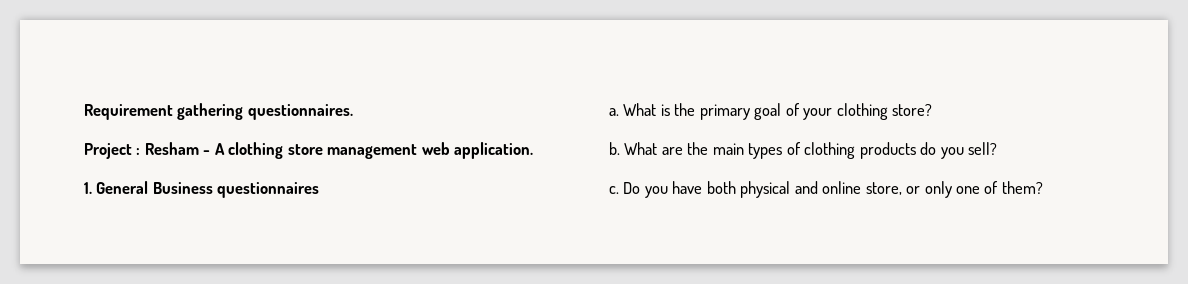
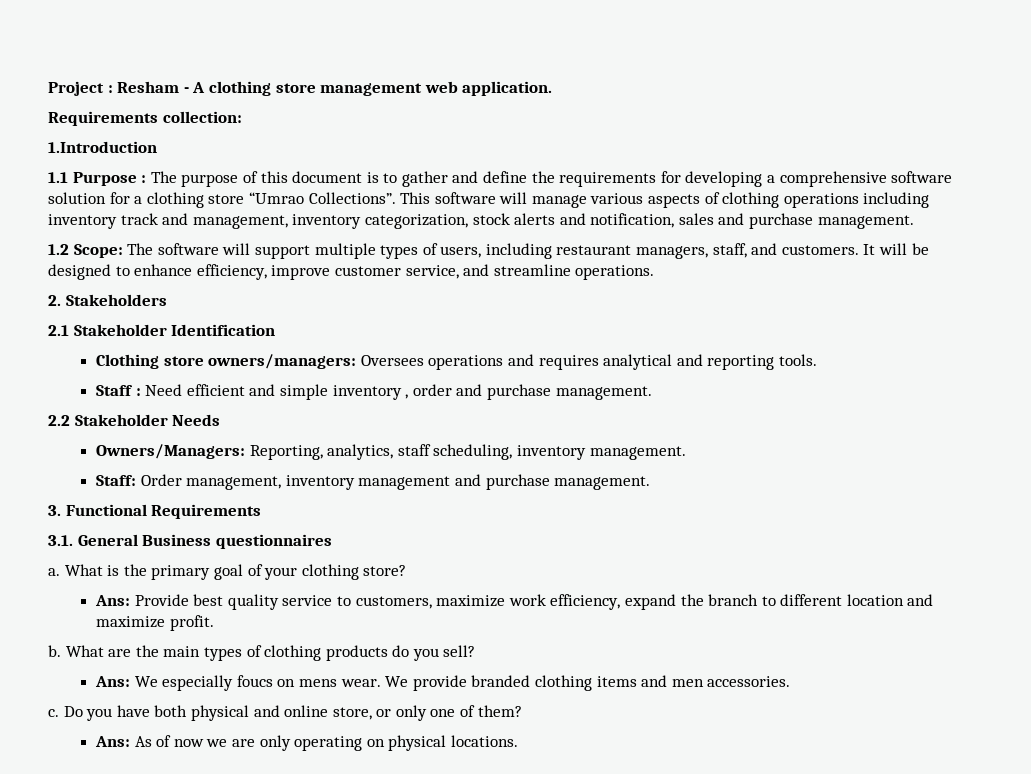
[84,103,353,120] Requirement gathering questionnaires. // -> (48, 88) none
[84,182,92,194] 1. -> [48,111,242,126] [48,141,157,153] [48,171,953,187] [48,192,930,208] [48,213,914,229] [48,243,929,259] [48,264,655,280] [48,294,167,306] [48,324,276,336] [96,354,817,370] [96,384,652,400] [48,414,221,426] [96,444,686,460] [96,474,651,490] [48,504,262,519] [48,535,73,546] Requirements collection: // 1.Introduction // 1.1 Purpose : The purpose of this document is to gather and define the requirements for developing a comprehensive software solution for a clothing store “Umrao Collections”. This software will manage various aspects of clothing operations including inventory track and management, inventory categorization, stock alerts and notification, sales and purchase management. // 1.2 Scope: The software will support multiple types of users, including restaurant managers, staff, and customers. It will be designed to enhance efficiency, improve customer service, and streamline operations. // 2. Stakeholders // 2.1 Stakeholder Identification // Clothing store owners/managers: Oversees operations and requires analytical and reporting tools. // Staff : Need efficient and simple inventory , order and purchase management. // 2.2 Stakeholder Needs // Owners/Managers: Reporting, analytics, staff scheduling, inventory management. // Staff: Order management, inventory management and purchase management. // 3. Functional Requirements // 3.1.
(933, 110) none -> [95,594,934,610] [96,615,214,631] // Ans: Provide best quality service to customers, maximize work efficiency, expand the branch to different location and maximize profit.
(998, 148) none -> [95,675,791,691] // Ans: We especially foucs on mens wear. We provide branded clothing items and men accessories.
(1043, 187) none -> [95,735,518,751] // Ans: As of now we are only operating on physical locations.

